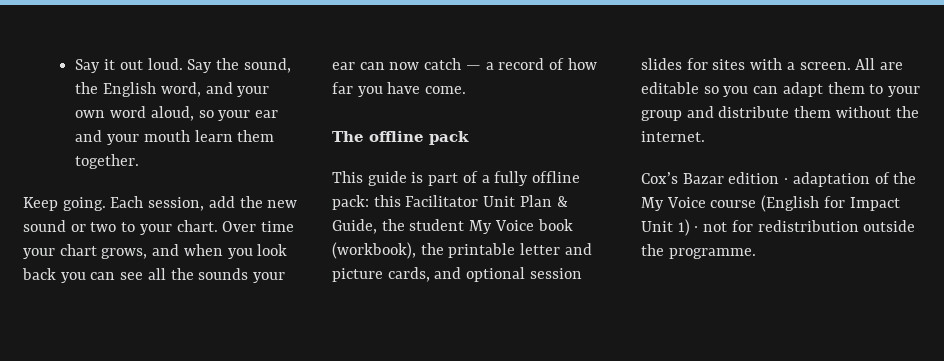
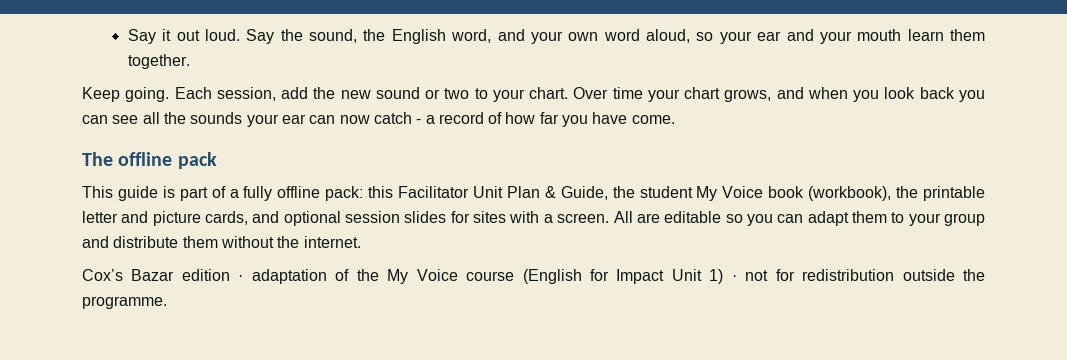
[465,65,481,70] — -> [416,119,422,124] -

